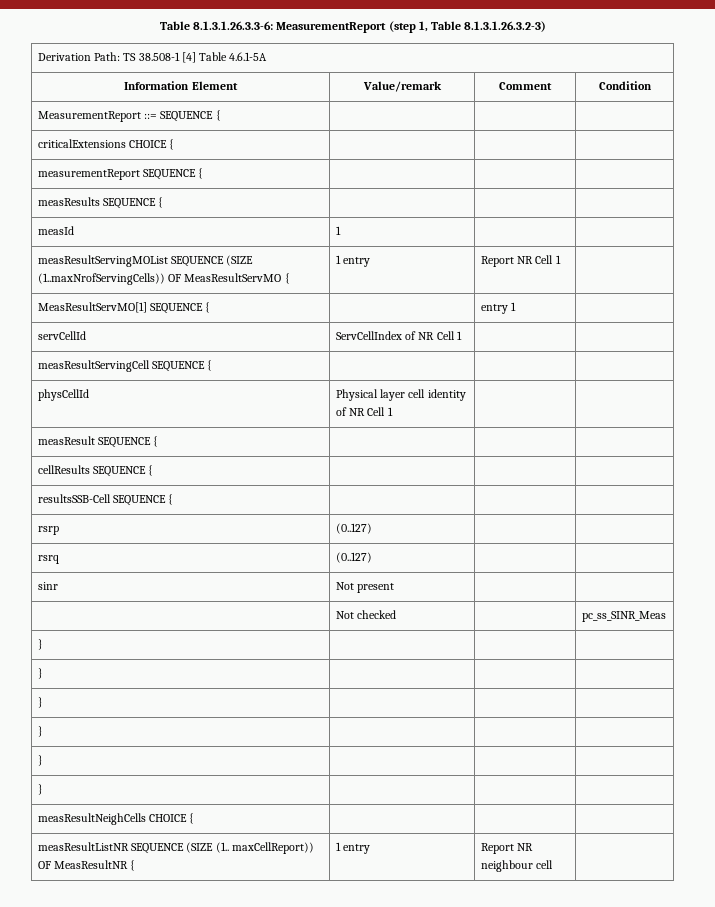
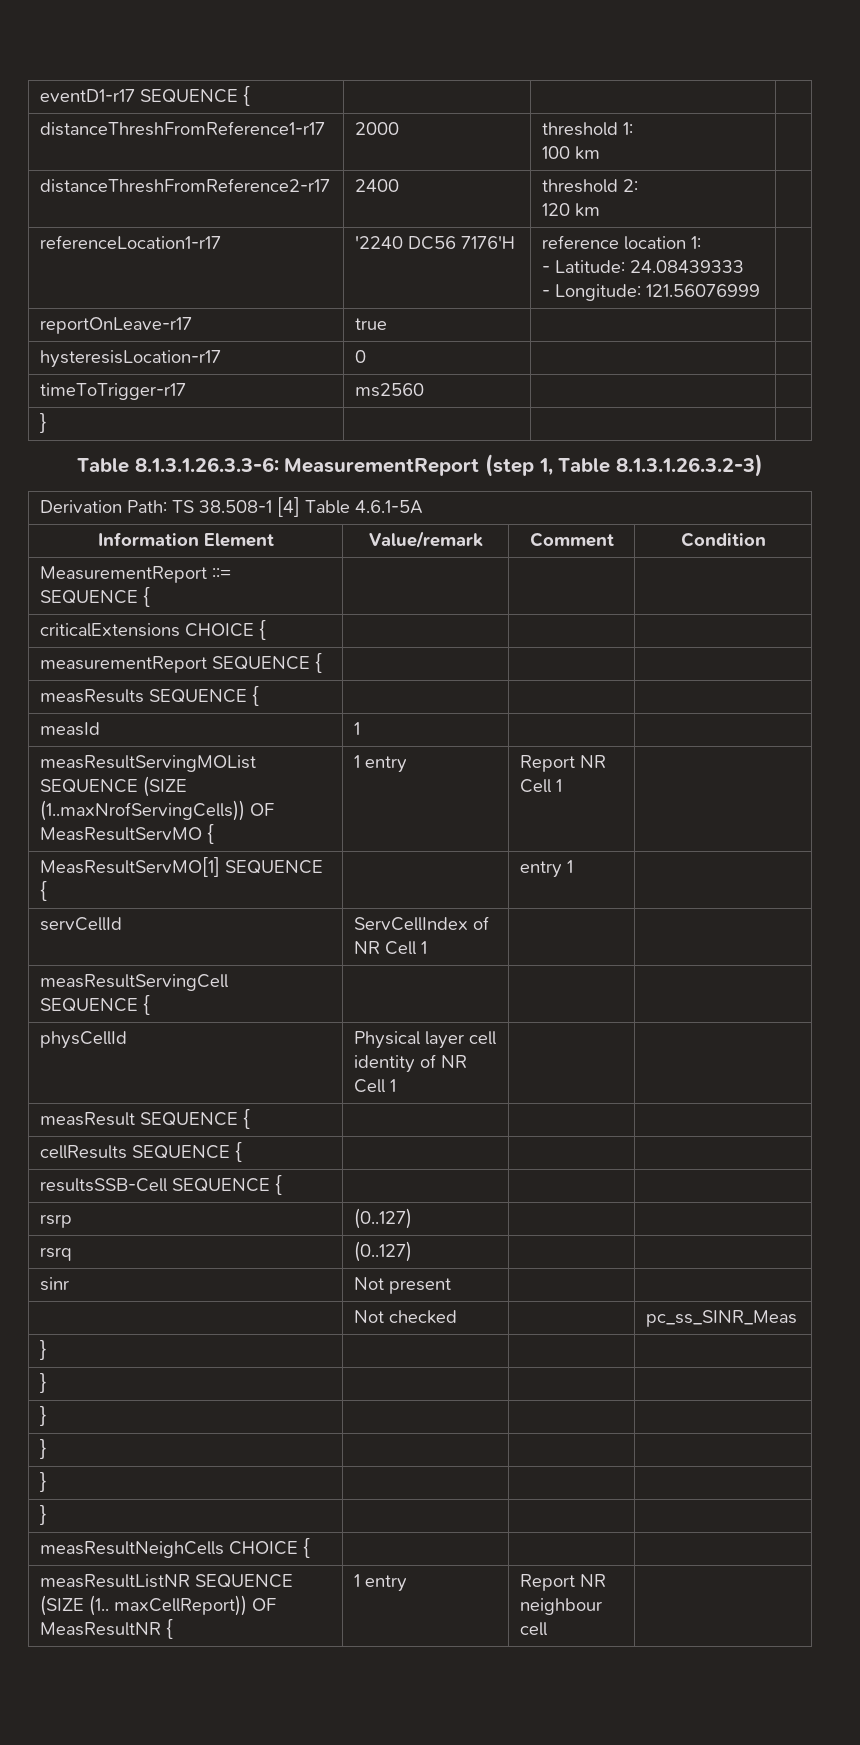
(159, 25) none -> [40,86,251,106] [40,121,326,136] [355,122,400,135] [542,122,634,136] [542,146,601,160] [40,178,331,193] [355,179,400,192] [542,179,639,193] [542,203,601,217] [40,235,222,249] [355,236,516,250] [542,235,702,250] [542,260,745,273] [542,284,761,301] [40,317,193,334] [355,318,388,330] [40,350,222,368] [355,350,367,363] [40,383,187,400] [355,383,425,397] [40,413,48,433] eventD1-r17 SEQUENCE { | | | // distanceThreshFromReference1-r17 | 2000 | threshold 1: // 100 km | // distanceThreshFromReference2-r17 | 2400 | threshold 2: // 120 km | // referenceLocation1-r17 | '2240 DC56 7176'H | reference location 1: // - Latitude: 24.08439333 // - Longitude: 121.56076999 | // reportOnLeave-r17 | true | | // hysteresisLocation-r17 | 0 | | // timeToTrigger-r17 | ms2560 | | // } | | | //

